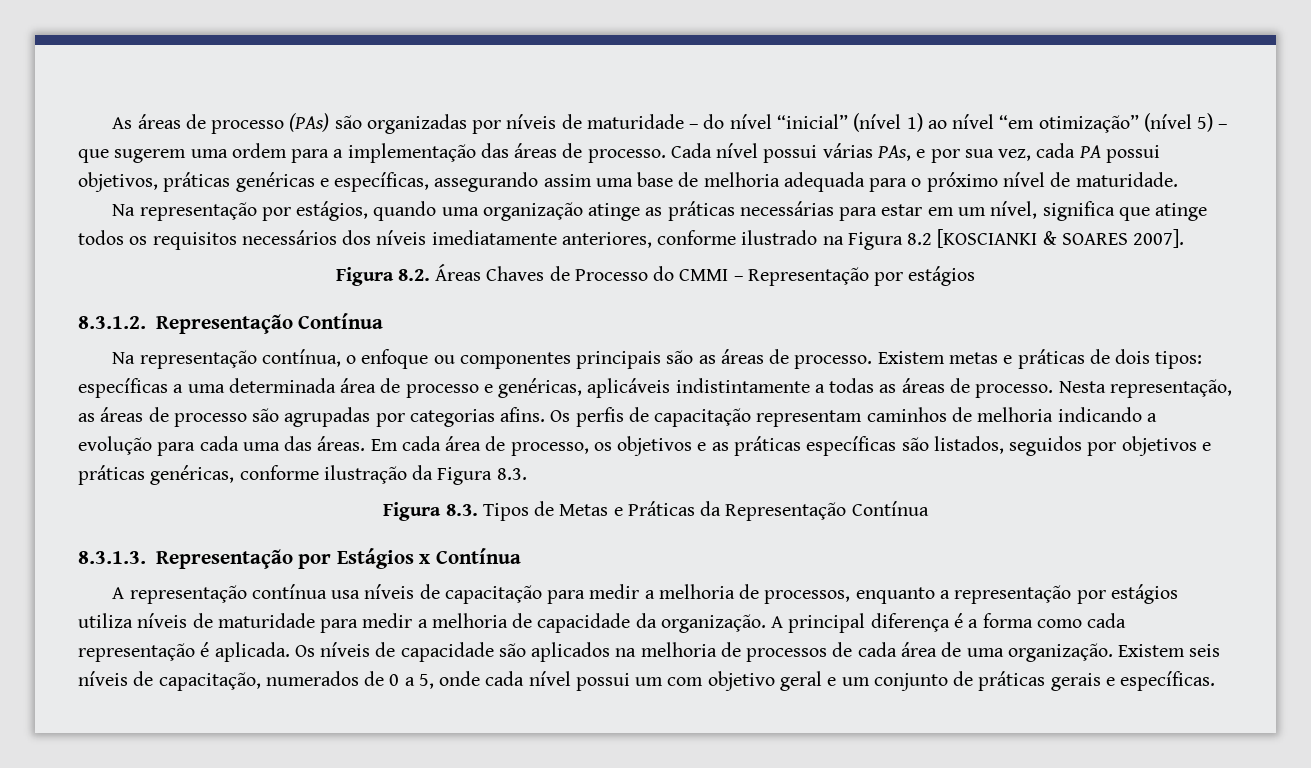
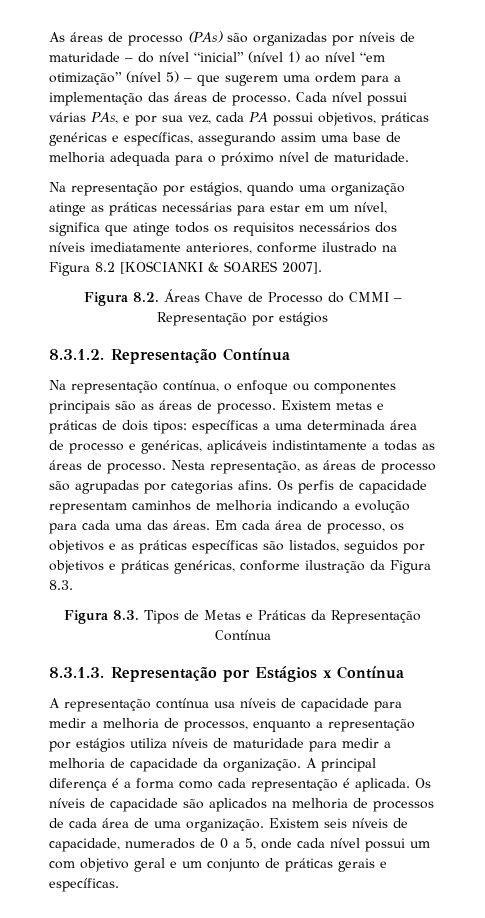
[486,266,545,281] Chaves -> [204,292,243,302] Chave
[654,408,752,427] capacitação -> [359,480,427,494] capacidade
[444,585,542,604] capacitação -> [301,698,369,712] capacidade
[158,672,261,691] capacitação, -> [49,838,120,852] capacidade,

